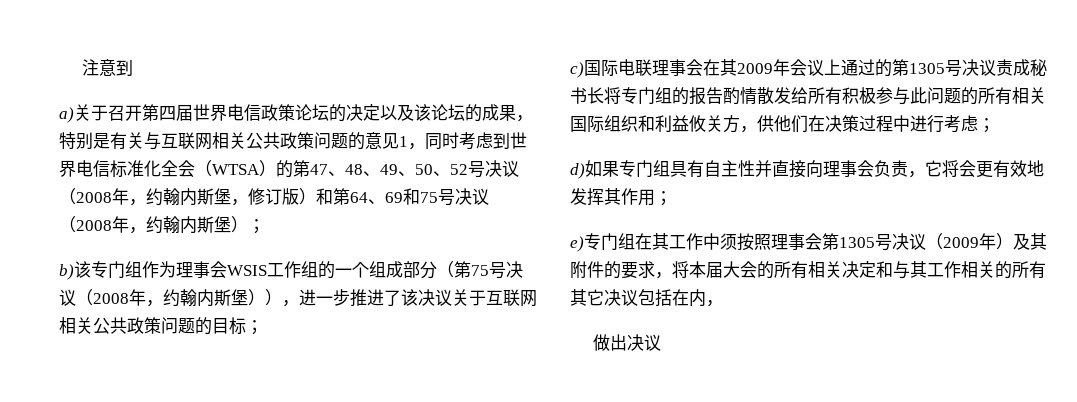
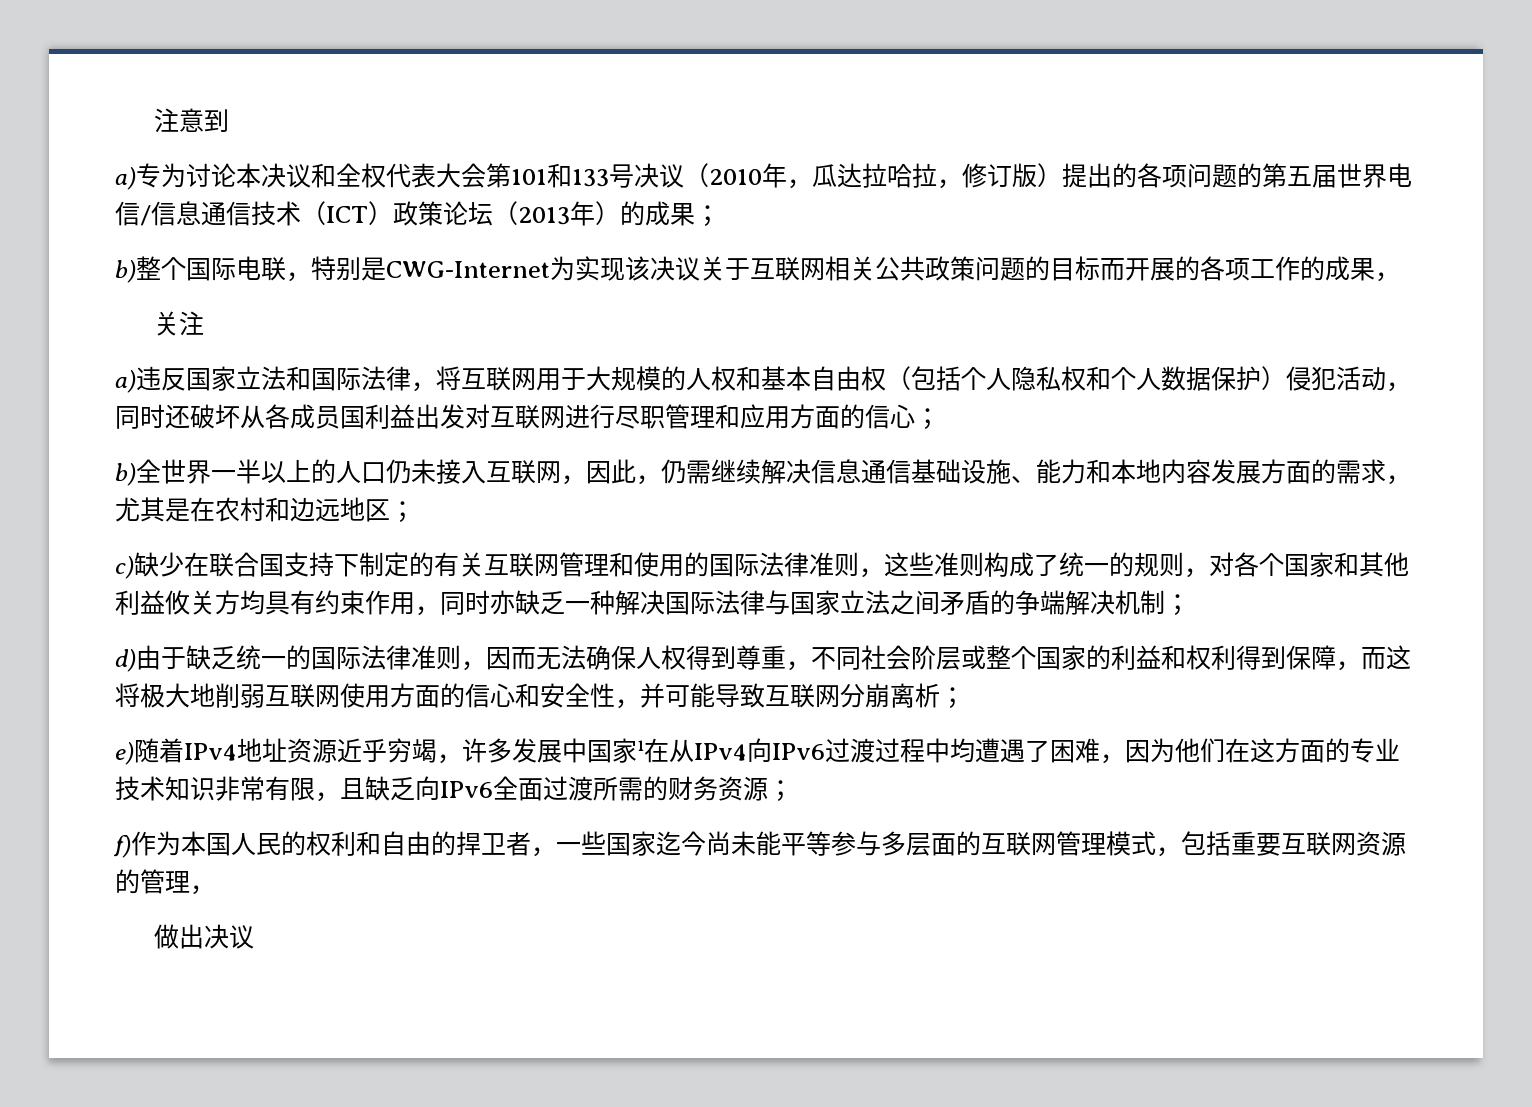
[74,104,533,122] [59,132,527,150] [59,160,519,178] [59,188,489,206] [59,216,265,234] [59,261,523,280] [59,289,401,307] 关于召开第四届世界电信政策论坛的决定以及该论坛的成果，特别是有关与互联网相关公共政策问题的意见1，同时考虑到世界电信标准化全会（WTSA）的第47、48、49、50、52号决议（2008年，约翰内斯堡，修订版）和第64、69和75号决议（2008年，约翰内斯堡）； // b)该专门组作为理事会WSIS工作组的一个组成部分（第75号决议（2008年，约翰内斯堡）），进一步推进了 -> [136,163,1412,189] [115,201,720,227] [115,256,625,283] 专为讨论本决议和全权代表大会第101和133号决议（2010年，瓜达拉哈拉，修订版）提出的各项问题的第五届世界电信/信息通信技术（ICT）政策论坛（2013年）的成果； // b)整个国际电联，特别是CWG-Internet为实现
[246,320,263,335] [570,59,1047,78] [570,87,1046,105] [570,115,995,133] [570,160,1044,179] [570,188,672,206] [570,233,1047,252] [570,261,1046,279] [570,289,706,307] ； // c)国际电联理事会在其2009年会议上通过的第1305号决议责成秘书长将专门组的报告酌情散发给所有积极参与此问题的所有相关国际组织和利益攸关方，供他们在决策过程中进行考虑； // d)如果专门组具有自主性并直接向理事会负责，它将会更有效地发挥其作用； // e)专门组在其工作中须按照理事会第1305号决议（2009年）及其附件的要求，将本届大会的所有相关决定和与其工作相关的所有其它决议包括在内 -> [1100,256,1400,282] [154,311,205,336] [115,366,1411,393] [115,404,940,430] [115,459,1411,486] [115,497,415,523] [115,552,1409,579] [115,590,1190,616] [115,645,1411,672] [115,683,965,709] [115,738,1400,765] [115,776,793,802] [113,831,1407,858] [115,869,190,894] 而开展的各项工作的成果， // 关注 // a)违反国家立法和国际法律，将互联网用于大规模的人权和基本自由权（包括个人隐私权和个人数据保护）侵犯活动，同时还破坏从各成员国利益出发对互联网进行尽职管理和应用方面的信心； // b)全世界一半以上的人口仍未接入互联网，因此，仍需继续解决信息通信基础设施、能力和本地内容发展方面的需求，尤其是在农村和边远地区； // c)缺少在联合国支持下制定的有关互联网管理和使用的国际法律准则，这些准则构成了统一的规则，对各个国家和其他利益攸关方均具有约束作用，同时亦缺乏一种解决国际法律与国家立法之间矛盾的争端解决机制； // d)由于缺乏统一的国际法律准则，因而无法确保人权得到尊重，不同社会阶层或整个国家的利益和权利得到保障，而这将极大地削弱互联网使用方面的信心和安全性，并可能导致互联网分崩离析； // e)随着IPv4地址资源近乎穷竭，许多发展中国家1在从IPv4向IPv6过渡过程中均遭遇了困难，因为他们在这方面的专业技术知识非常有限，且缺乏向IPv6全面过渡所需的财务资源； // f)作为本国人民的权利和自由的捍卫者，一些国家迄今尚未能平等参与多层面的互联网管理模式，包括重要互联网资源的管理

